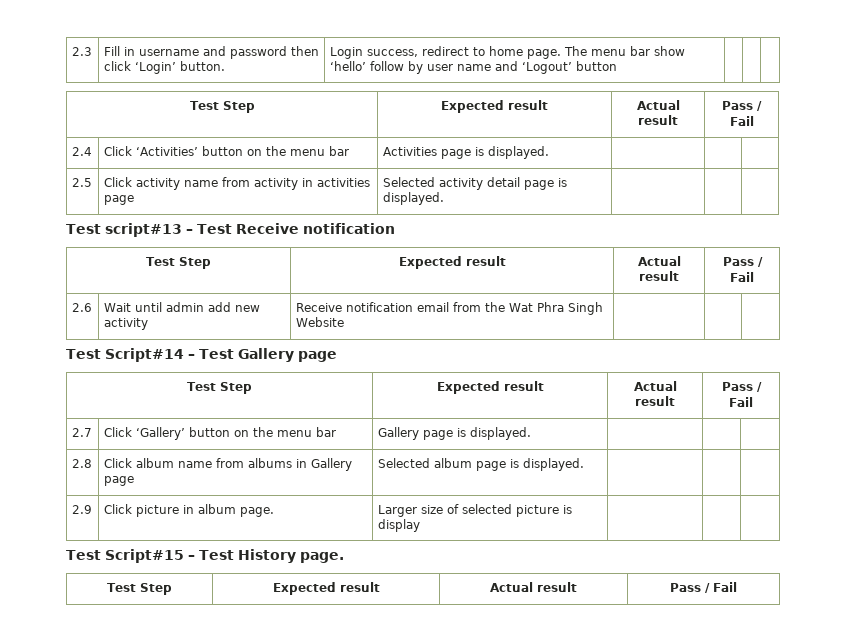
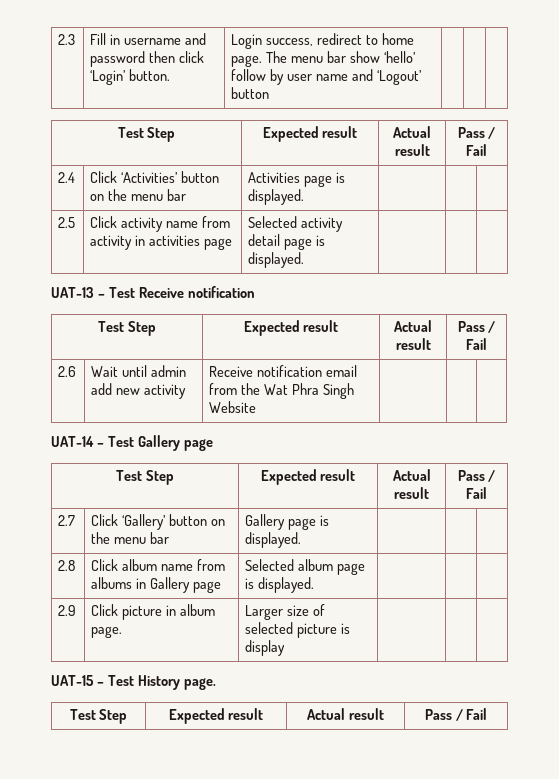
[66,223,182,237] Test script#13 -> [51,287,94,298] UAT-13
[66,348,184,362] Test Script#14 -> [51,436,94,447] UAT-14
[66,549,184,563] Test Script#15 -> [51,675,94,686] UAT-15

